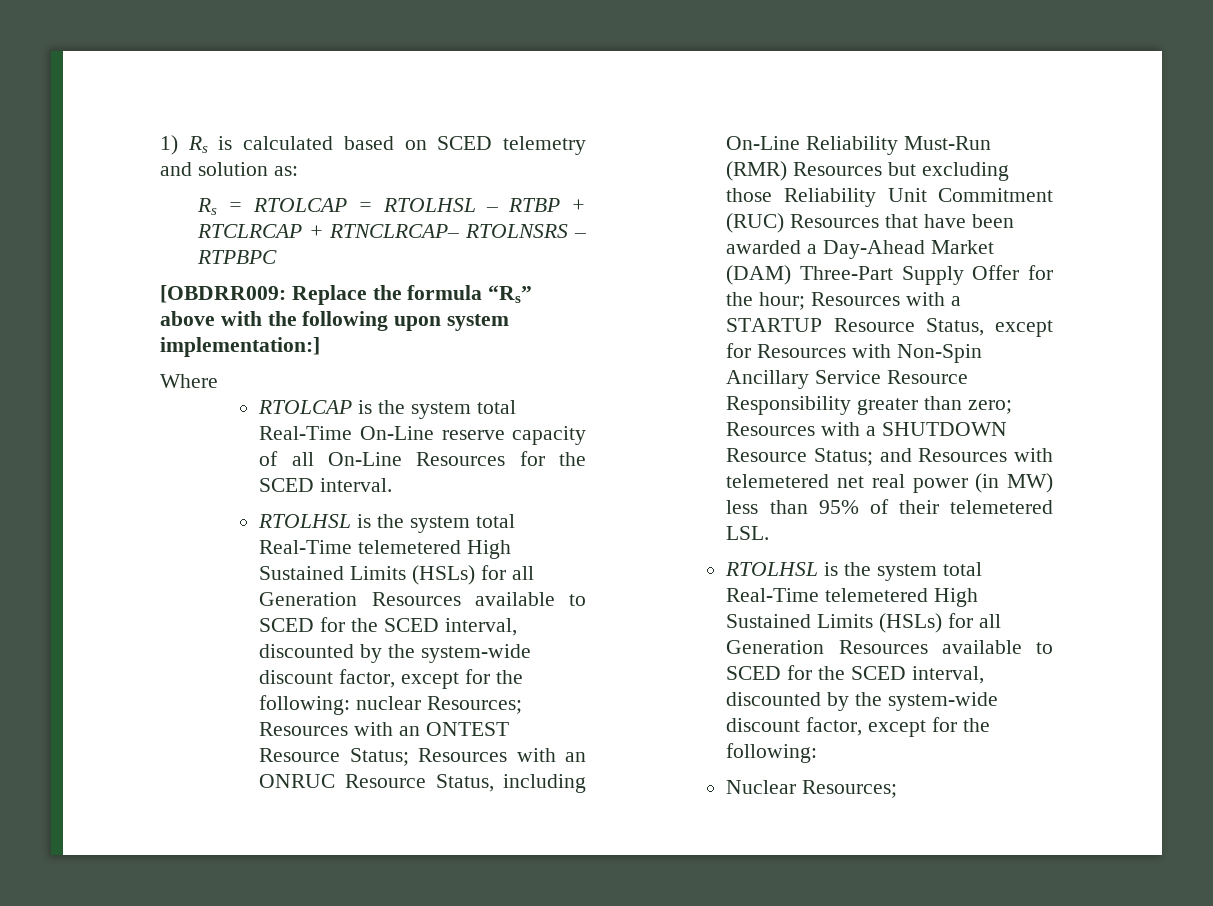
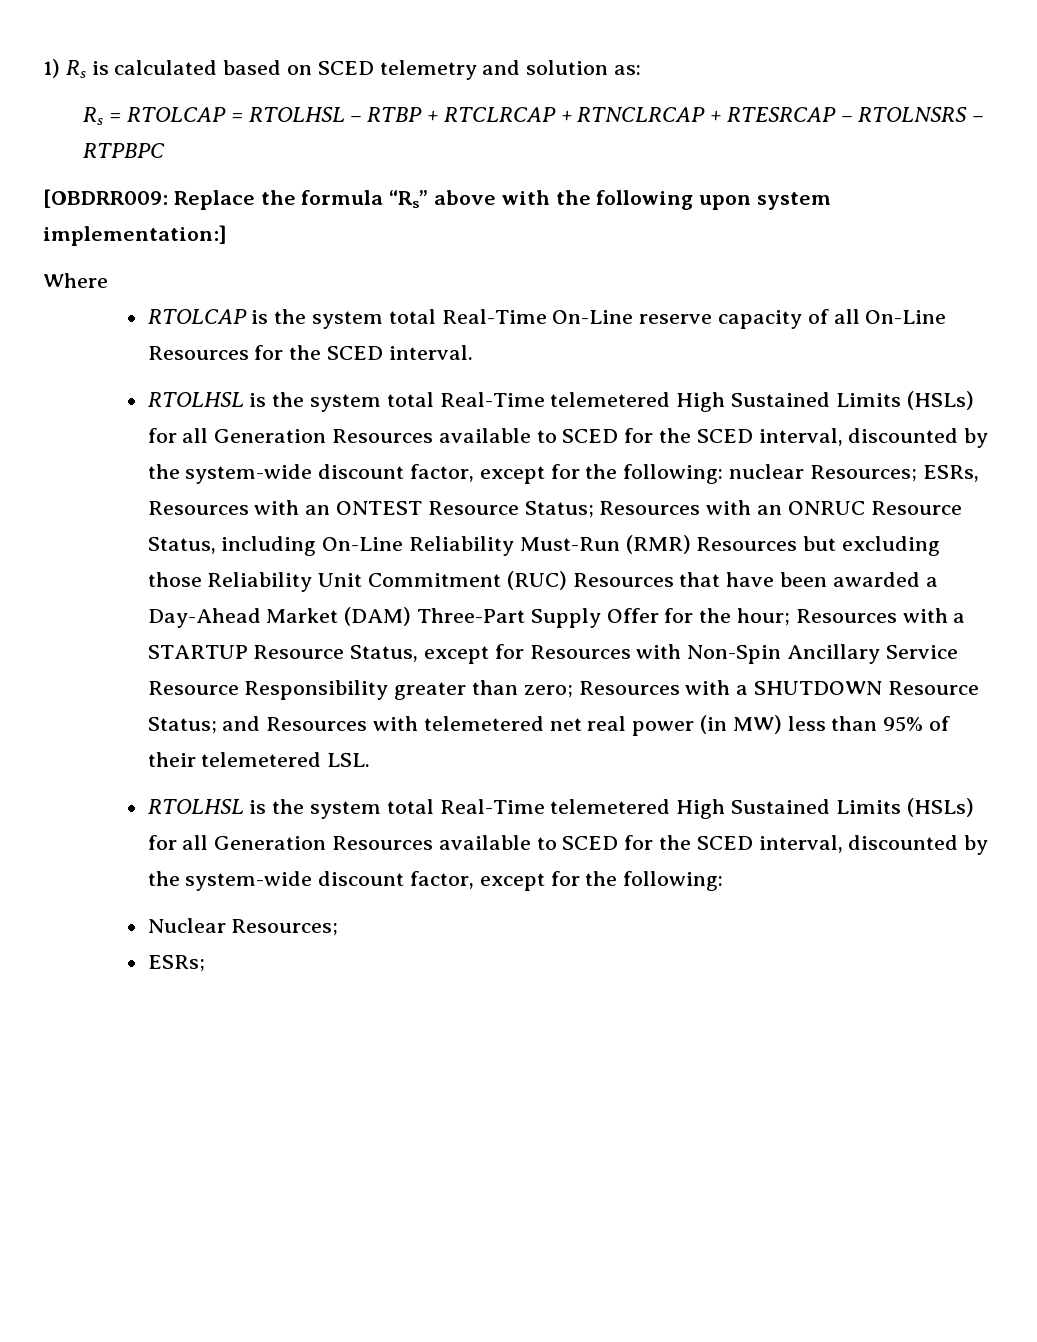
[329,224,460,238] RTNCLRCAP– -> [577,107,852,122] RTNCLRCAP + RTESRCAP –
(523, 705) none -> [922,465,979,482] ESRs,
(898, 789) none -> [147,955,205,972] // ESRs;

